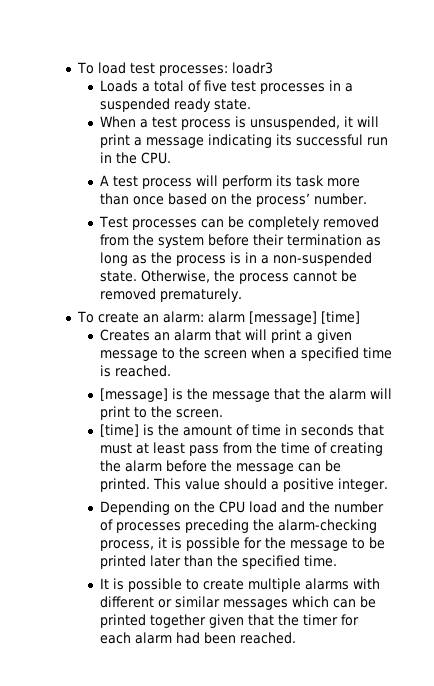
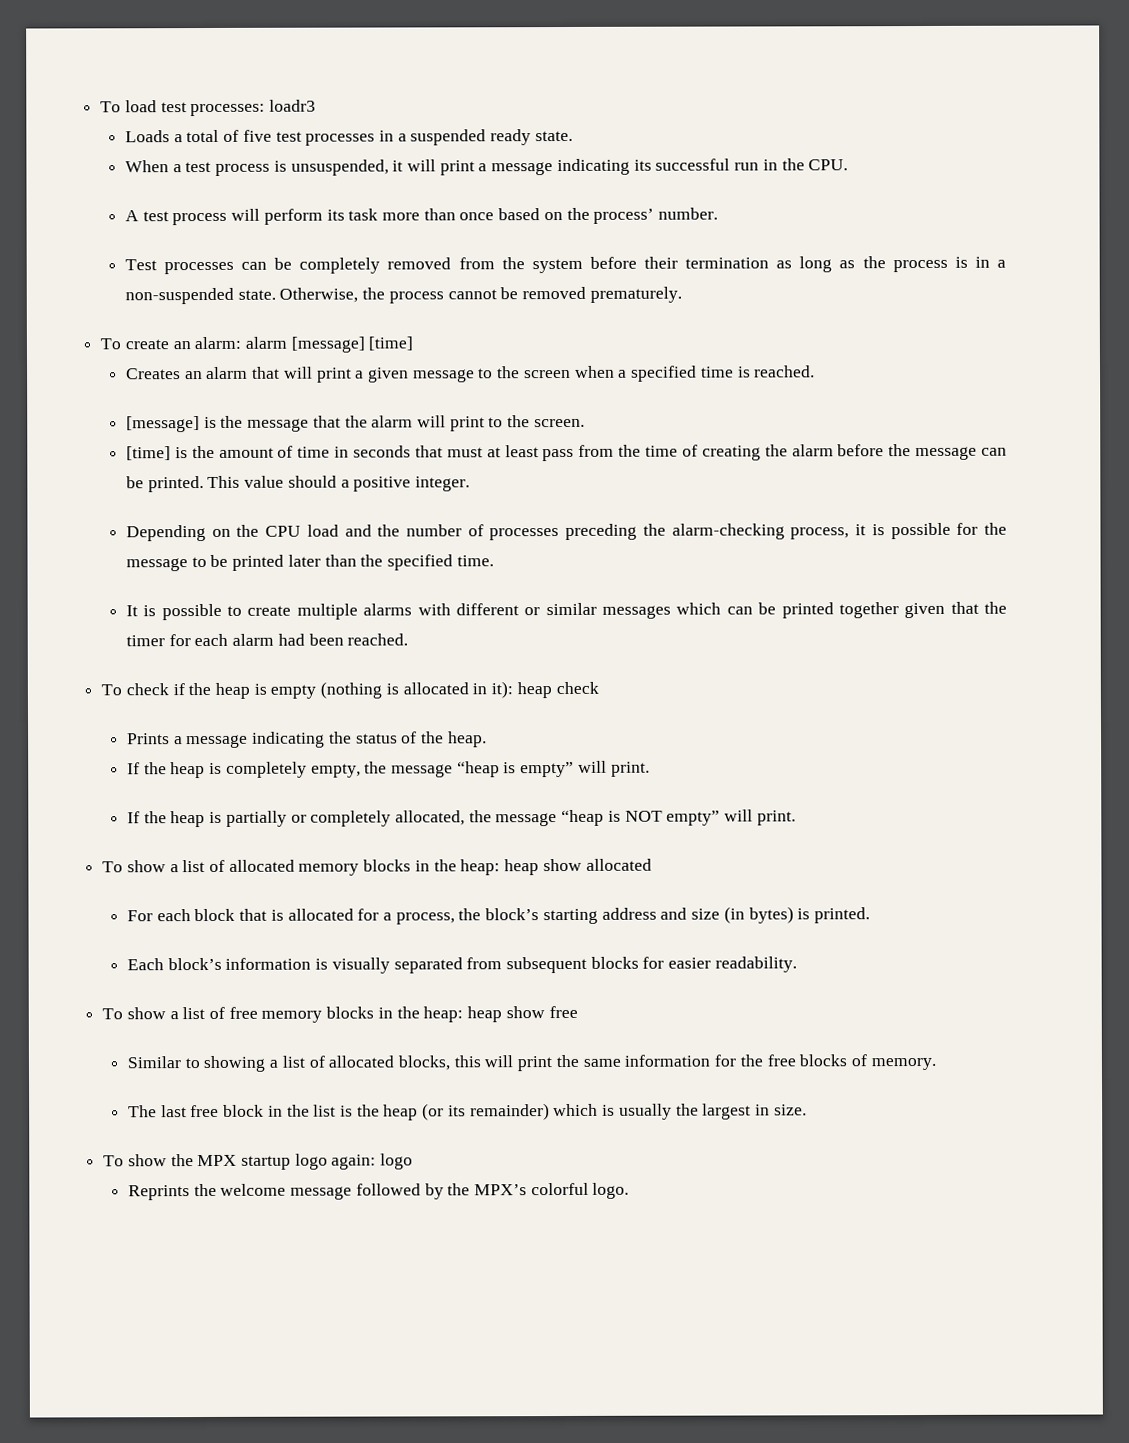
(297, 638) none -> [101,681,599,699] [126,731,487,749] [126,760,650,779] [126,809,796,828] [102,858,652,876] [126,906,870,925] [126,956,797,974] [102,1005,578,1023] [126,1054,936,1073] [127,1103,807,1121] [103,1153,414,1170] [127,1182,630,1201] // To check if the heap is empty (nothing is allocated in it): heap check // Prints a message indicating the status of the heap. // If the heap is completely empty, the message “heap is empty” will print. // If the heap is partially or completely allocated, the message “heap is NOT empty” will print. // To show a list of allocated memory blocks in the heap: heap show allocated // For each block that is allocated for a process, the block’s starting address and size (in bytes) is printed. // Each block’s information is visually separated from subsequent blocks for easier readability. // To show a list of free memory blocks in the heap: heap show free // Similar to showing a list of allocated blocks, this will print the same information for the free blocks of memory. // The last free block in the list is the heap (or its remainder) which is usually the largest in size. // To show the MPX startup logo again: logo // Reprints the welcome message followed by the MPX’s colorful logo.

